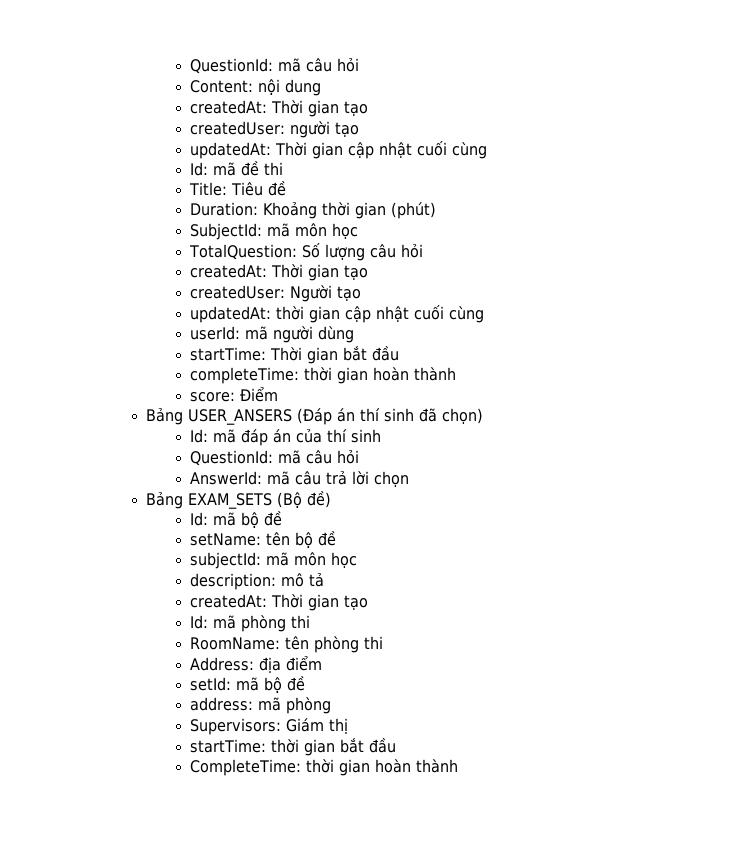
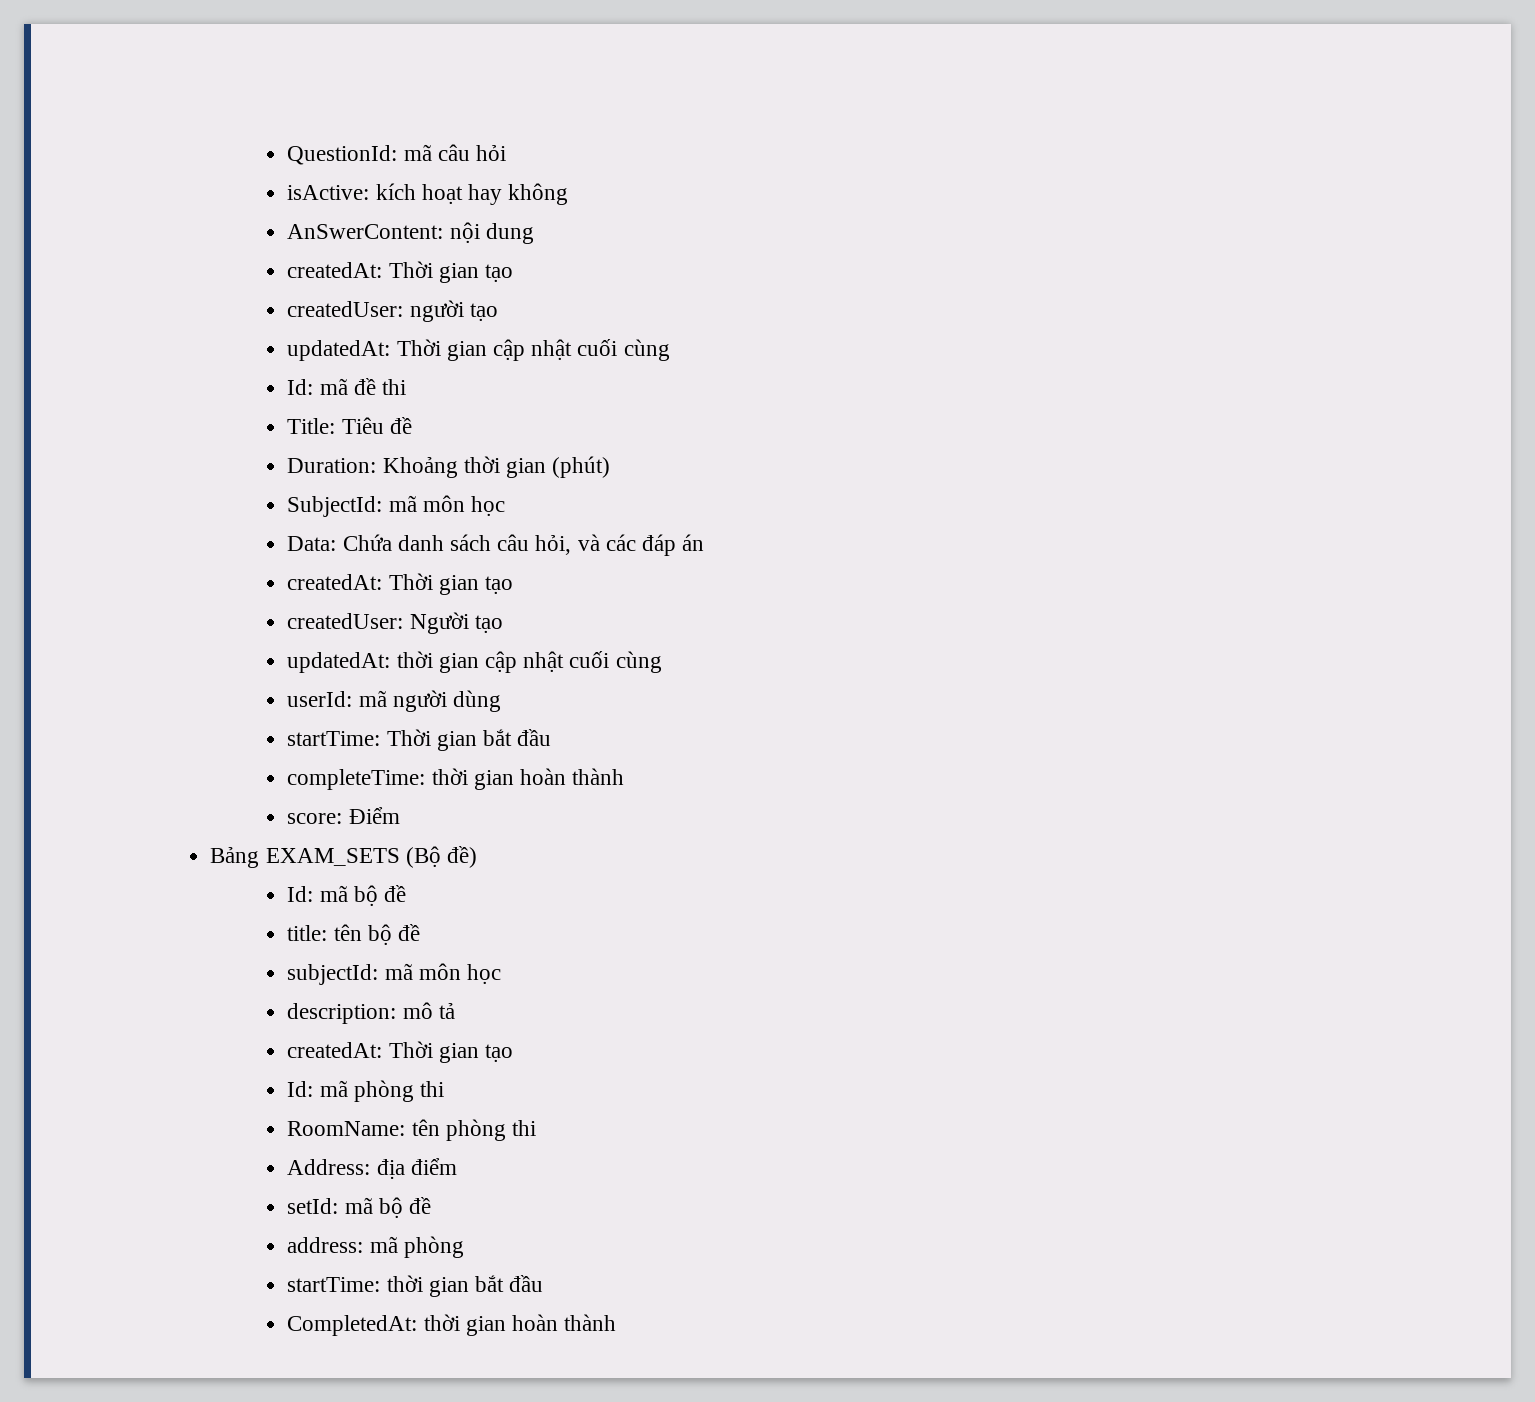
[190,58,360,74] [190,80,254,93] QuestionId: mã câu hỏi // Content: -> [287,144,506,165] [287,183,569,205] [287,224,444,239] QuestionId: mã câu hỏi // isActive: kích hoạt hay không // AnSwerContent:
[189,243,424,261] TotalQuestion: Số lượng câu hỏi -> [287,534,705,556] Data: Chứa danh sách câu hỏi, và các đáp án
[146,408,484,425] [190,429,382,446] [190,450,360,466] [190,471,410,487] // Bảng USER_ANSERS (Đáp án thí sinh đã chọn) // Id: mã đáp án của thí sinh // QuestionId: mã câu hỏi // AnswerId: mã câu trả lời chọn -> (400, 815) none
[190,533,262,546] setName: -> [287,925,328,941] title:
[190,718,349,735] // Supervisors: Giám thị -> (464, 1247) none
[190,759,302,776] CompleteTime: -> [287,1315,418,1336] CompletedAt:

